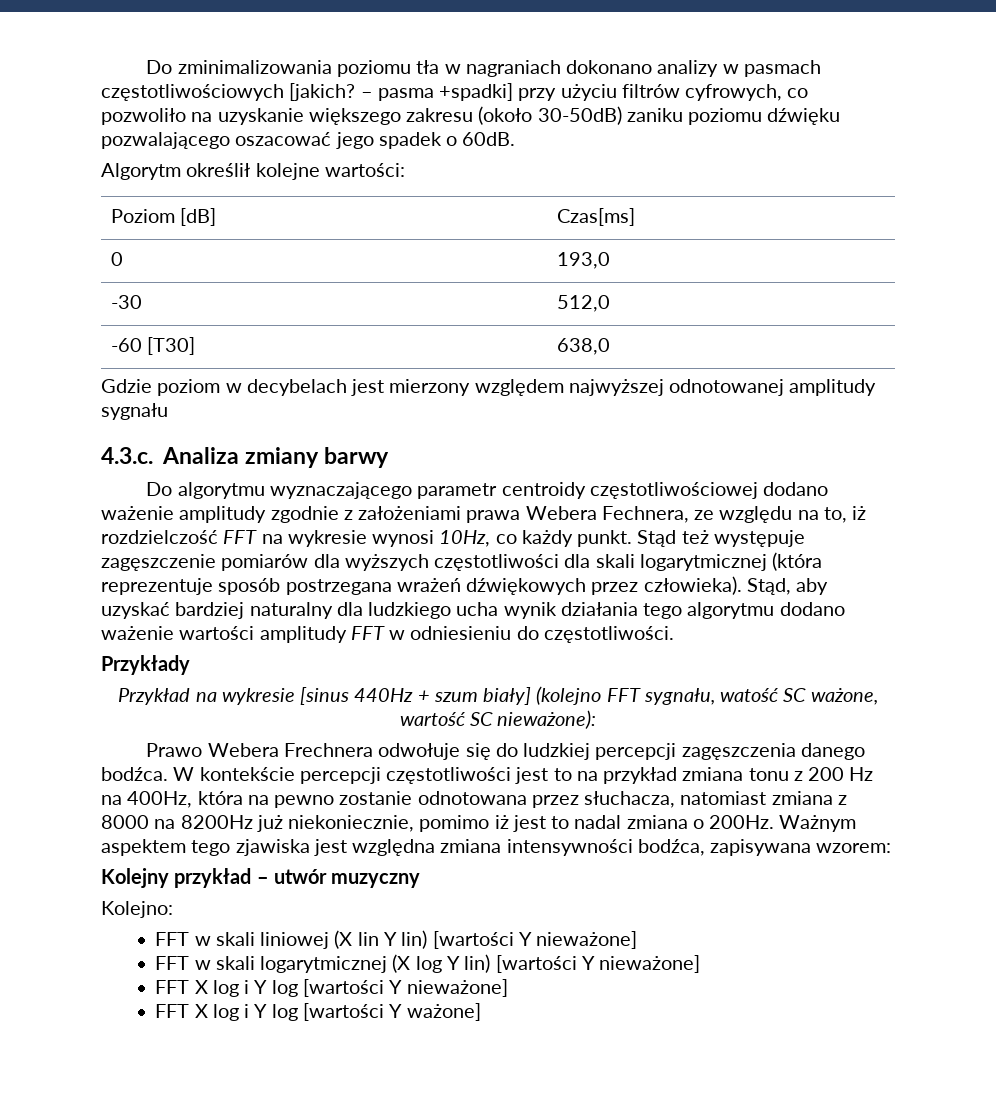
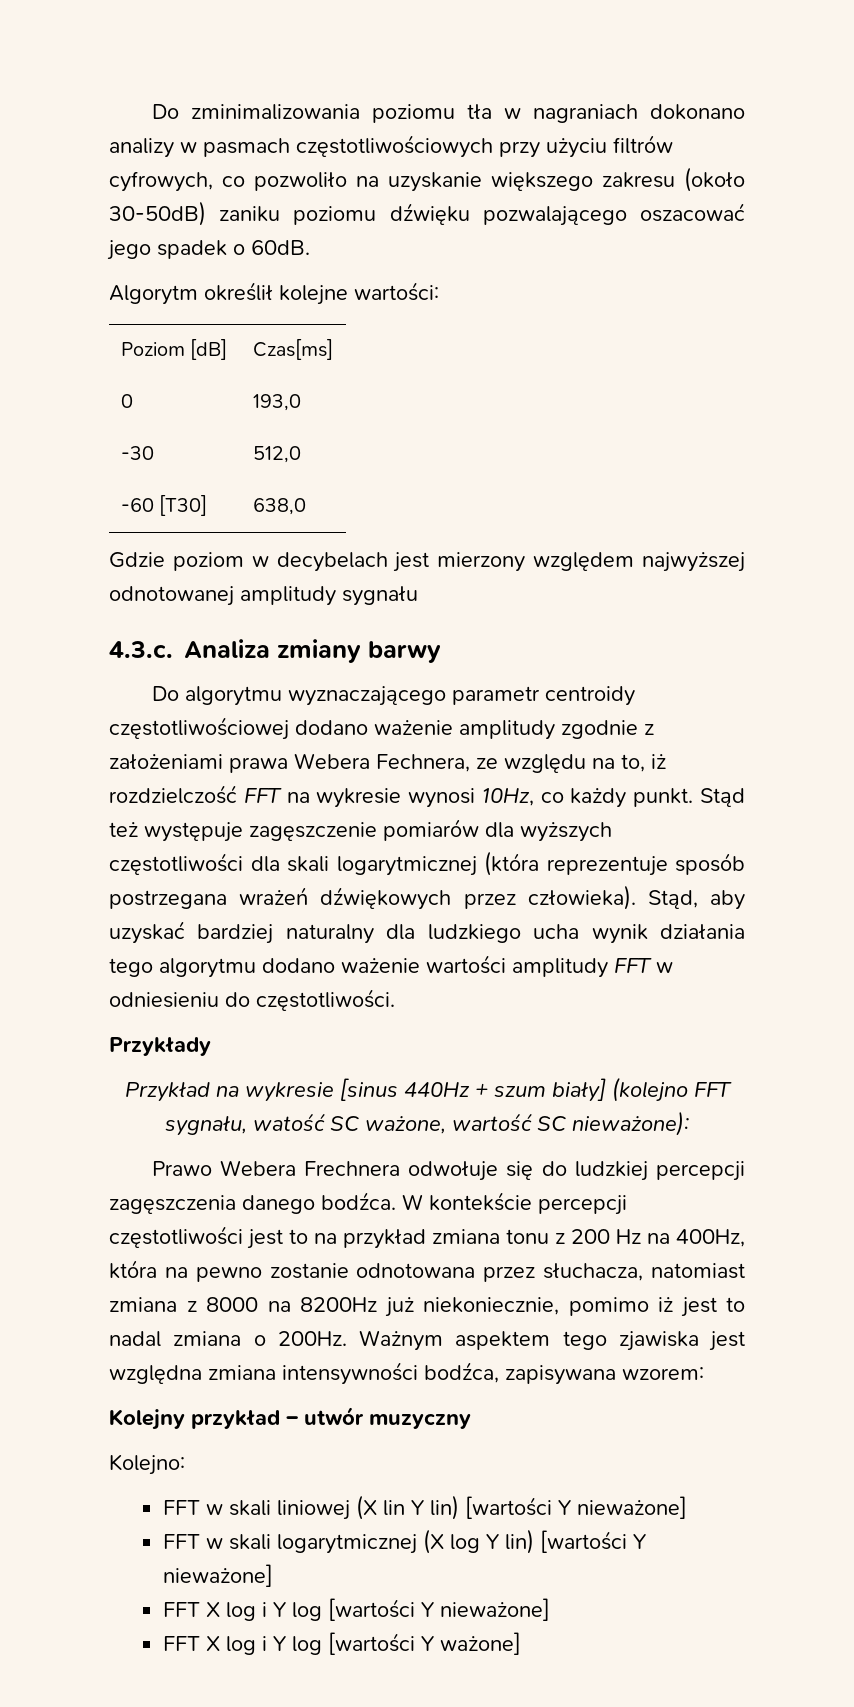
[289,83,514,101] [jakich? – pasma +spadki] -> (493, 146) none

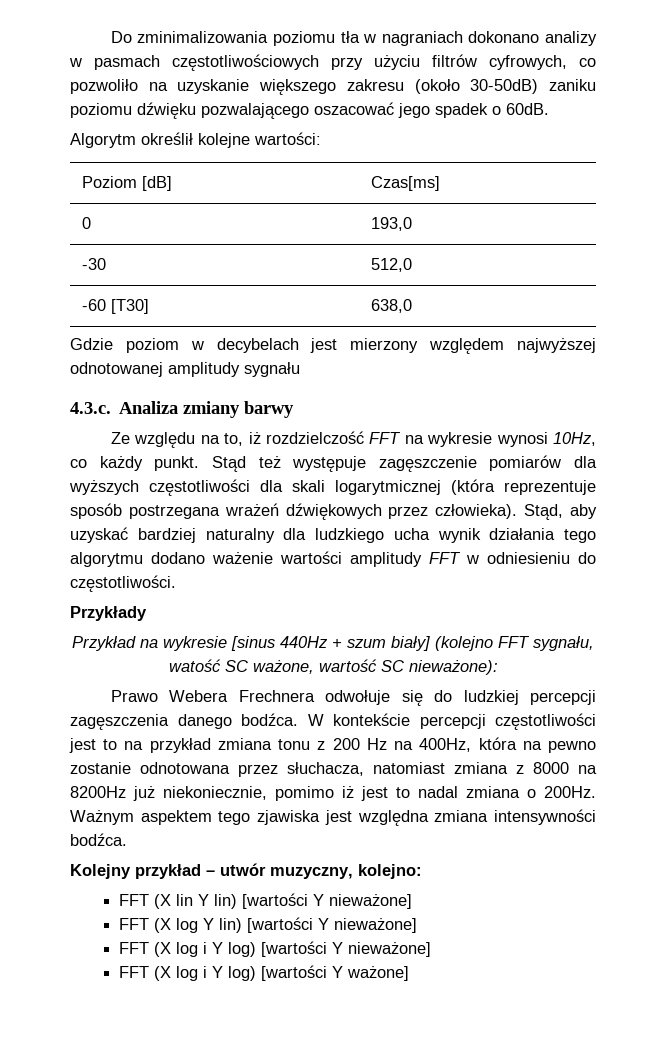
[151,686,635,706] [109,717,654,740] [109,753,498,773] Do algorytmu wyznaczającego parametr centroidy częstotliwościowej dodano ważenie amplitudy zgodnie z założeniami prawa Webera Fechnera, ze -> [110,432,130,444] Ze
[424,1362,704,1385] bodźca, zapisywana wzorem: -> [70,833,127,846] bodźca.
[369,1414,471,1429] [109,1454,185,1475] [163,1500,351,1520] muzyczny // Kolejno: // FFT w skali liniowej -> [270,864,422,879] [118,894,149,906] muzyczny, kolejno: // FFT
[206,1534,418,1554] w skali logarytmicznej -> (149, 924) none
[206,1598,551,1621] [163,1636,323,1655] X log i Y log [wartości Y nieważone] // FFT X log i Y log -> [153,941,431,957] [118,966,256,981] (X log i Y log) [wartości Y nieważone] // FFT (X log i Y log)

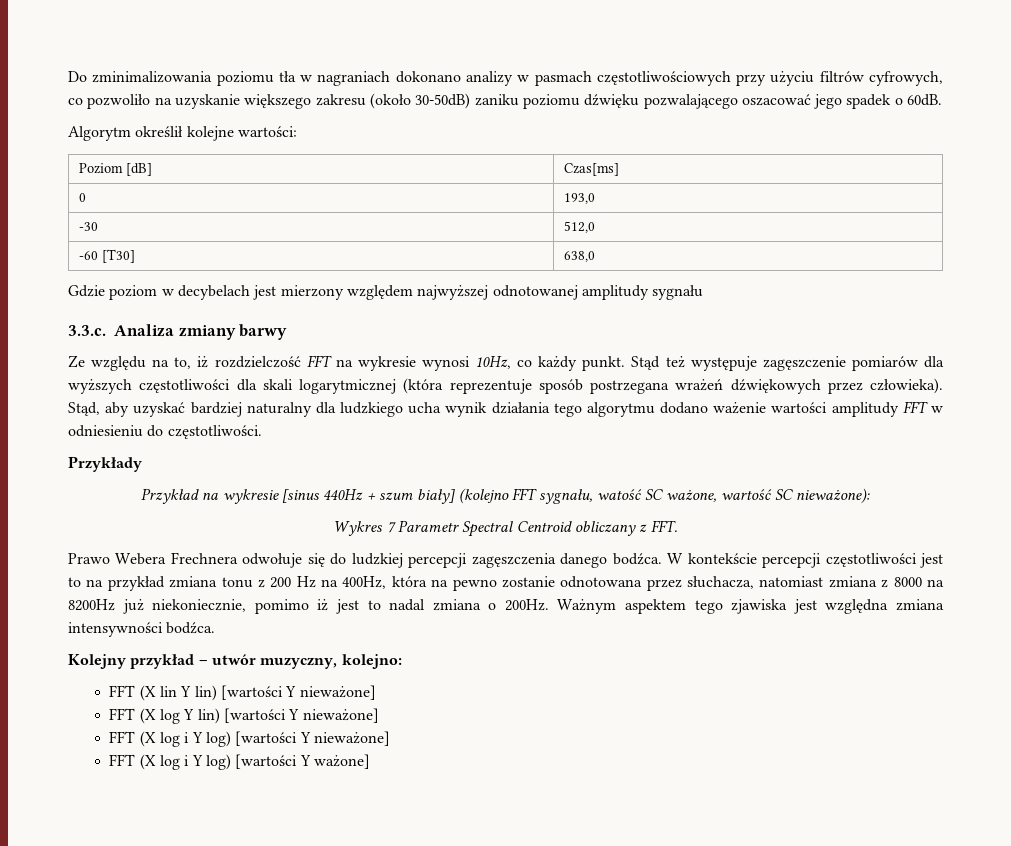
[70,402,111,414] 4.3.c. -> [68,325,106,336] 3.3.c.
(498, 667) none -> [333,520,678,537] // Wykres 7 Parametr Spectral Centroid obliczany z FFT.

